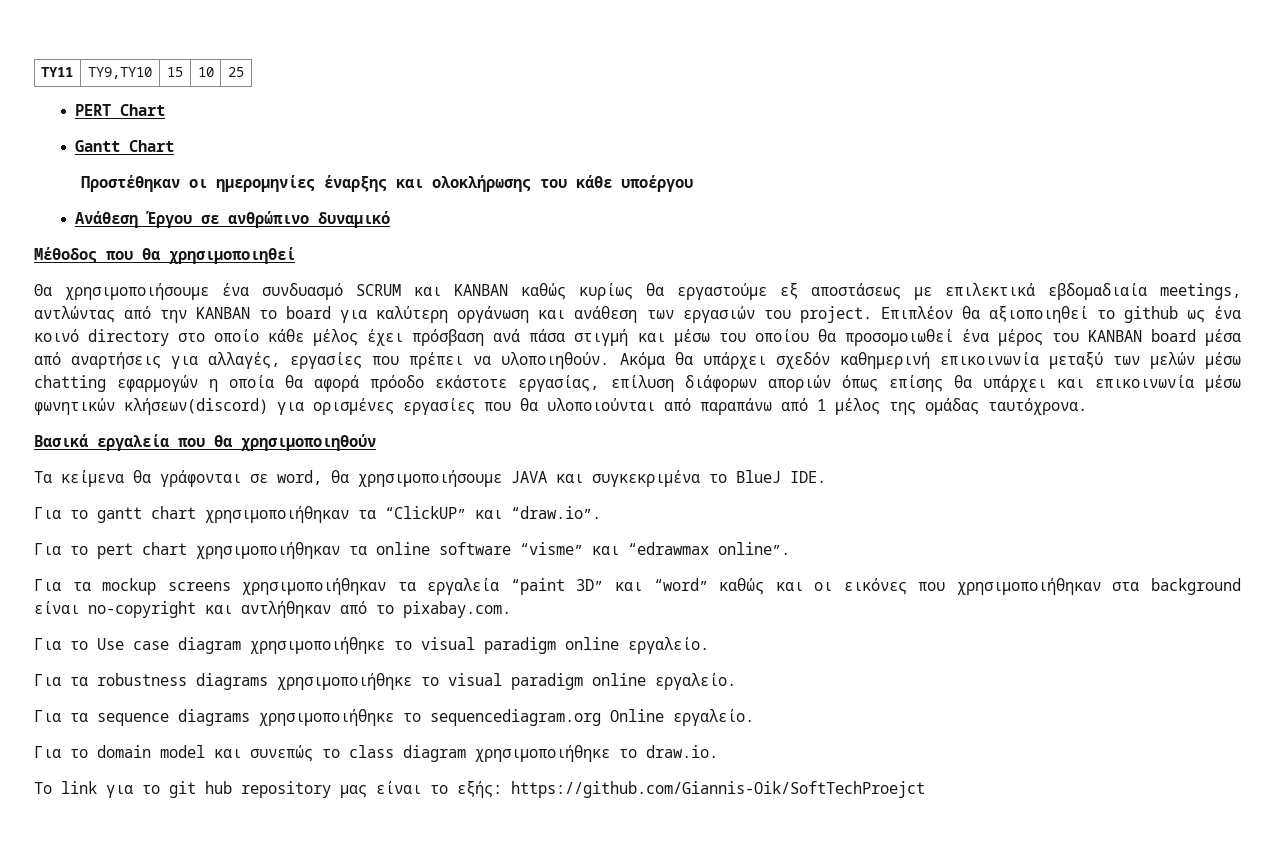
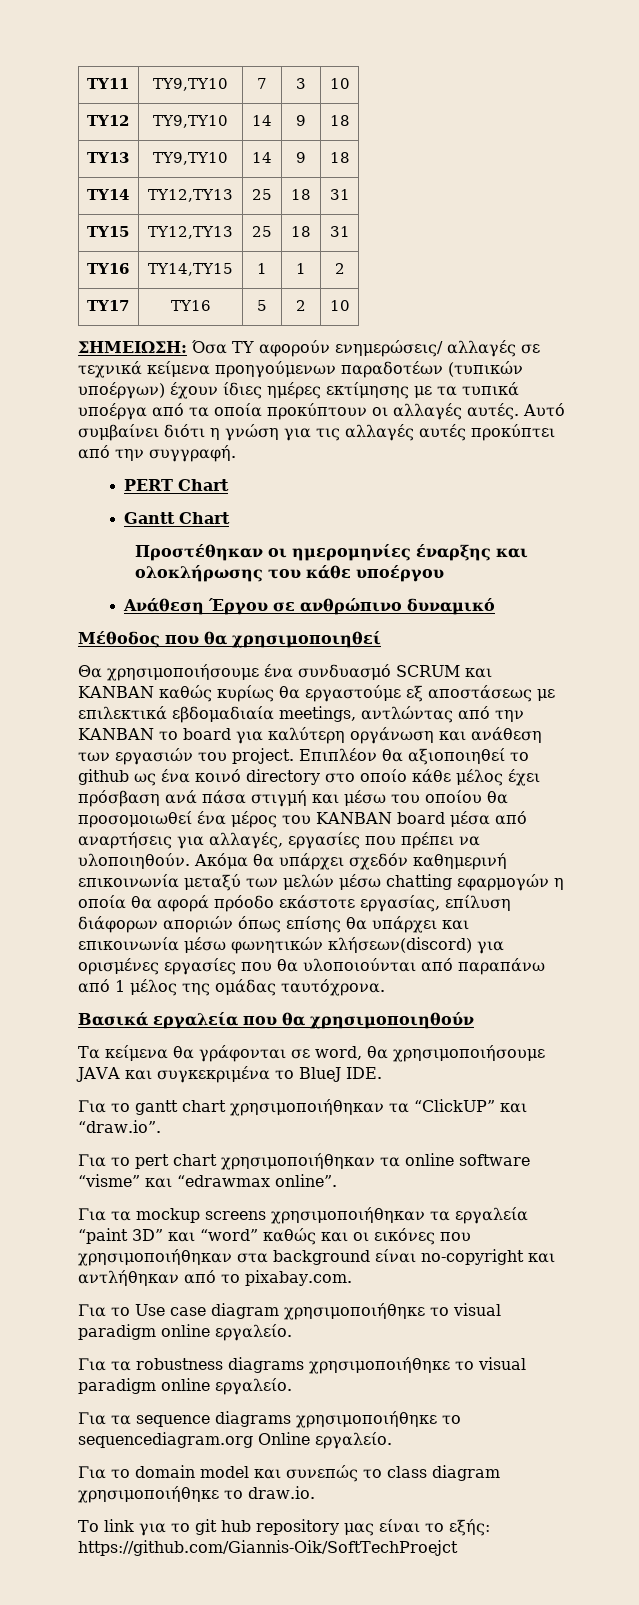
[167,67,183,77] [197,67,214,77] [228,67,244,77] 15 | 10 | 25 -> [257,78,267,89] [296,78,306,89] [329,78,350,89] [86,115,129,126] [153,115,228,128] [252,115,272,126] [296,115,306,126] [329,115,350,126] [86,152,129,163] [153,152,228,165] [252,152,272,163] [296,152,306,163] [329,152,350,163] [86,189,129,200] [148,189,233,202] [252,189,272,200] [291,189,311,200] [329,189,350,200] [86,226,129,237] [148,226,233,239] [252,226,272,237] [291,226,311,237] [329,226,350,237] [86,263,129,274] [148,263,233,276] [257,263,267,274] [296,263,306,274] [334,263,345,274] [86,300,129,311] [170,300,211,311] [257,300,267,311] [296,300,306,311] [329,300,350,311] [78,340,540,357] [78,361,523,378] [78,382,519,399] [78,403,565,420] [78,424,555,441] [78,445,236,462] 7 | 3 | 10 // ΤΥ12 | ΤΥ9,ΤΥ10 | 14 | 9 | 18 // ΤΥ13 | ΤΥ9,ΤΥ10 | 14 | 9 | 18 // ΤΥ14 | ΤΥ12,ΤΥ13 | 25 | 18 | 31 // ΤΥ15 | ΤΥ12,ΤΥ13 | 25 | 18 | 31 // ΤΥ16 | ΤΥ14,ΤΥ15 | 1 | 1 | 2 // TY17 | ΤΥ16 | 5 | 2 | 10 // ΣΗΜΕΙΩΣΗ: Όσα ΤΥ αφορούν ενημερώσεις/ αλλαγές σε τεχνικά κείμενα προηγούμενων παραδοτέων (τυπικών υποέργων) έχουν ίδιες ημέρες εκτίμησης με τα τυπικά υποέργα από τα οποία προκύπτουν οι αλλαγές αυτές. Αυτό συμβαίνει διότι η γνώση για τις αλλαγές αυτές προκύπτει από την συγγραφή.

